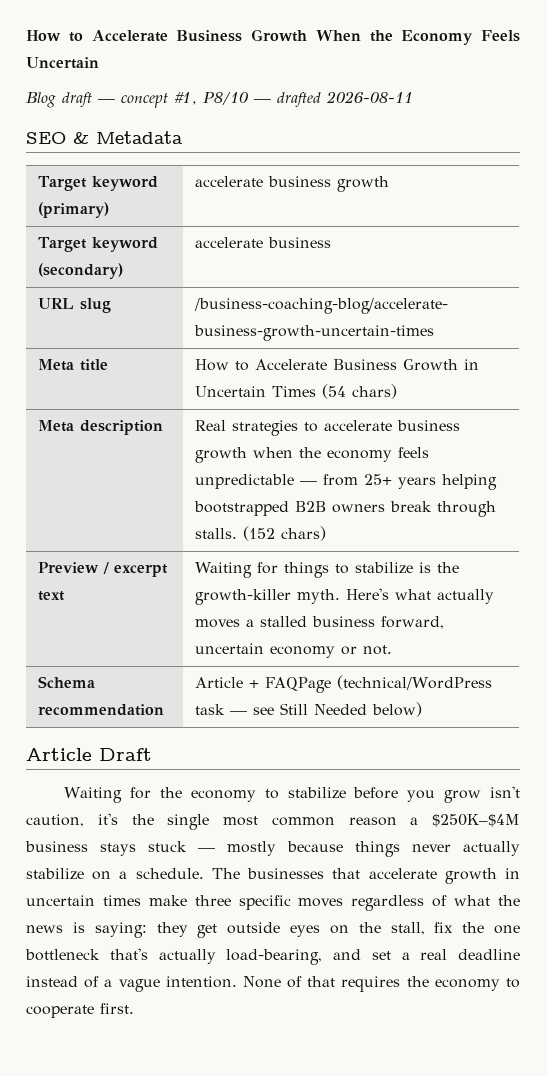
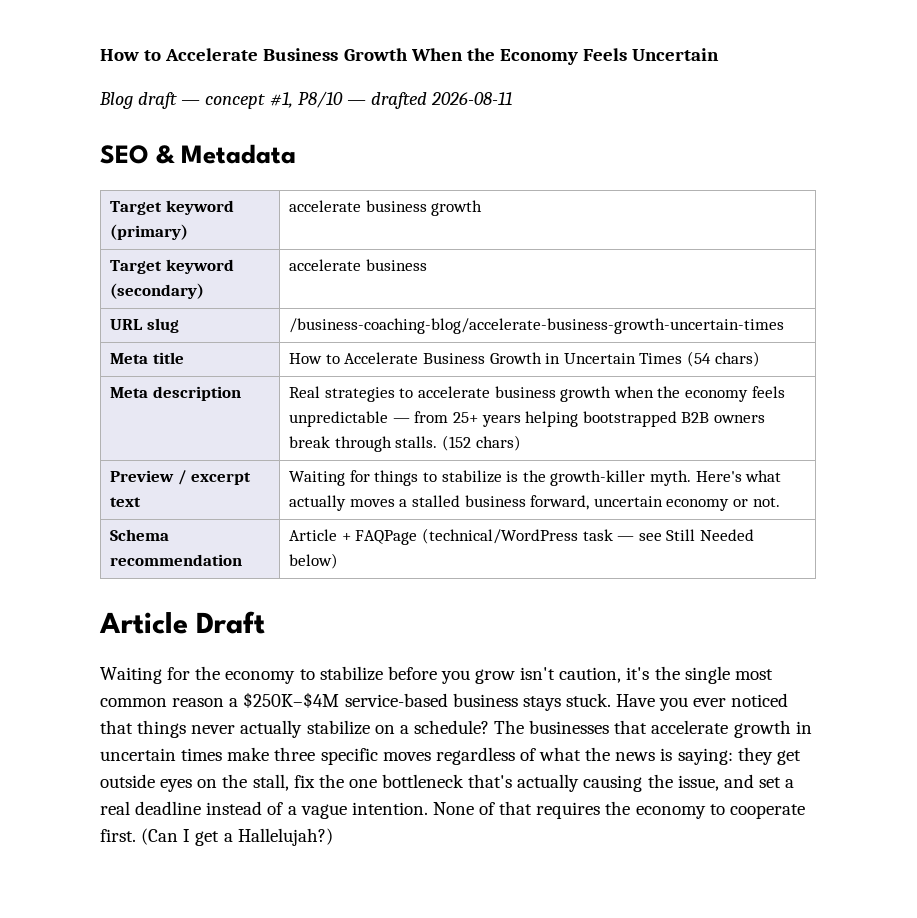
(520, 820) none -> [344,693,448,707] service-based
[148,841,343,856] stuck — mostly because -> [565,693,789,711] [100,720,133,734] stuck. Have you ever noticed that
[135,868,204,879] schedule. -> [413,720,489,734] schedule?
[226,949,323,965] load-bearing, -> [583,774,719,792] causing the issue,
(134, 1008) none -> [141,828,333,846] (Can I get a Hallelujah?)

